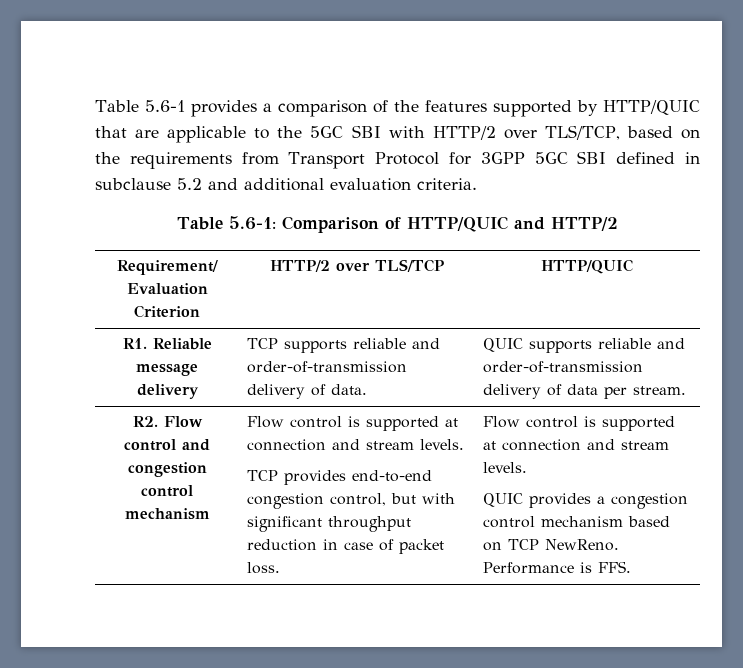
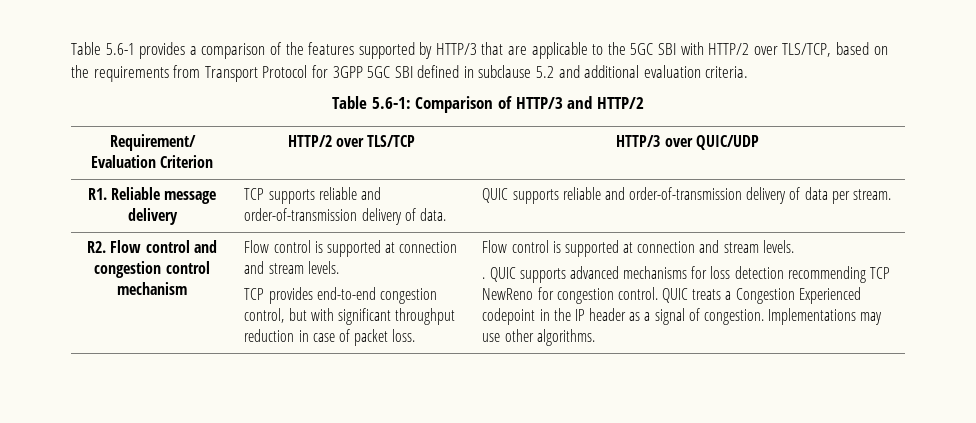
[602,100,700,115] HTTP/QUIC -> [435,43,477,55] HTTP/3
[406,216,508,232] HTTP/QUIC -> [515,97,563,109] HTTP/3
[541,259,633,274] HTTP/QUIC -> [616,135,759,150] HTTP/3 over QUIC/UDP
[482,493,688,509] [482,516,670,528] [482,539,619,551] [482,561,631,574] QUIC provides a congestion control mechanism based on TCP NewReno. Performance is FFS. -> [482,266,890,283] [482,287,861,304] [482,308,883,325] [482,329,595,346] . QUIC supports advanced mechanisms for loss detection recommending TCP NewReno for congestion control. QUIC treats a Congestion Experienced codepoint in the IP header as a signal of congestion. Implementations may use other algorithms.

